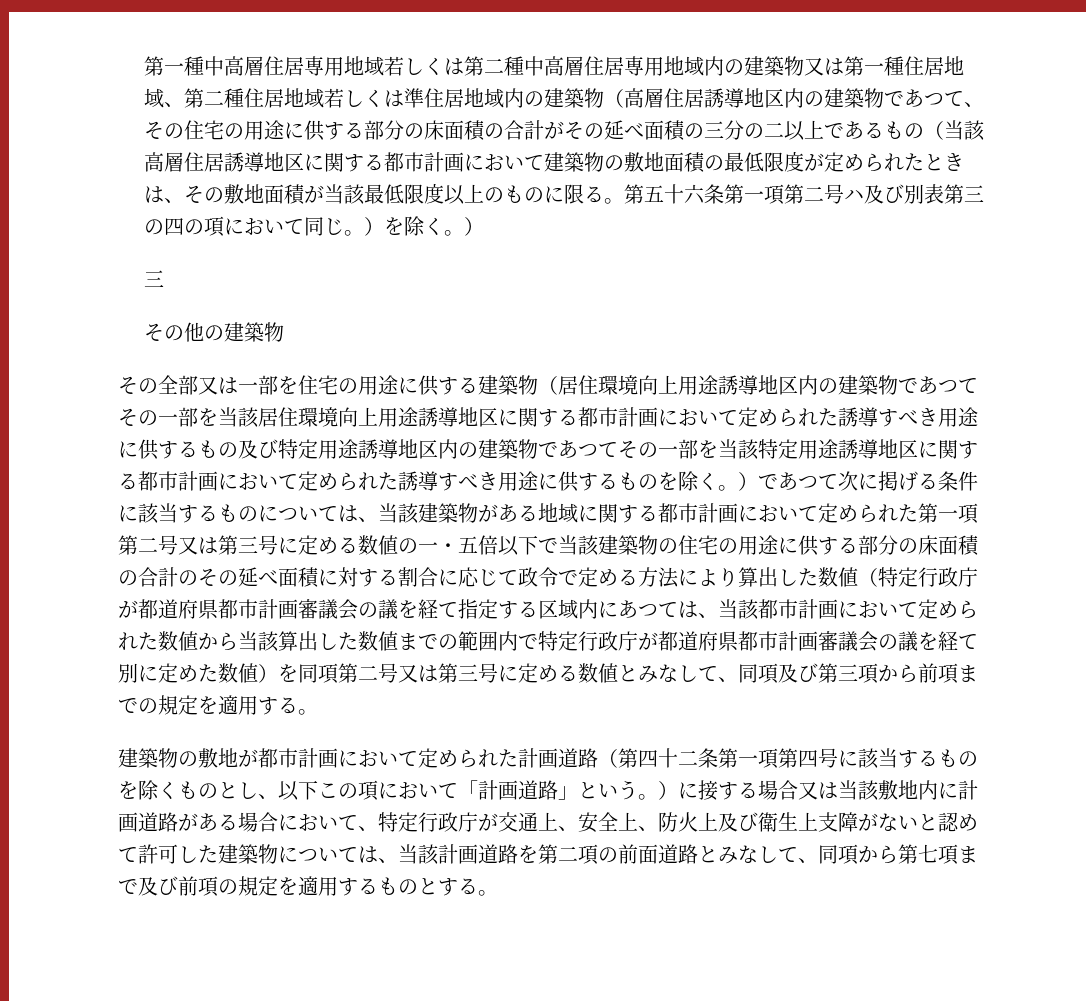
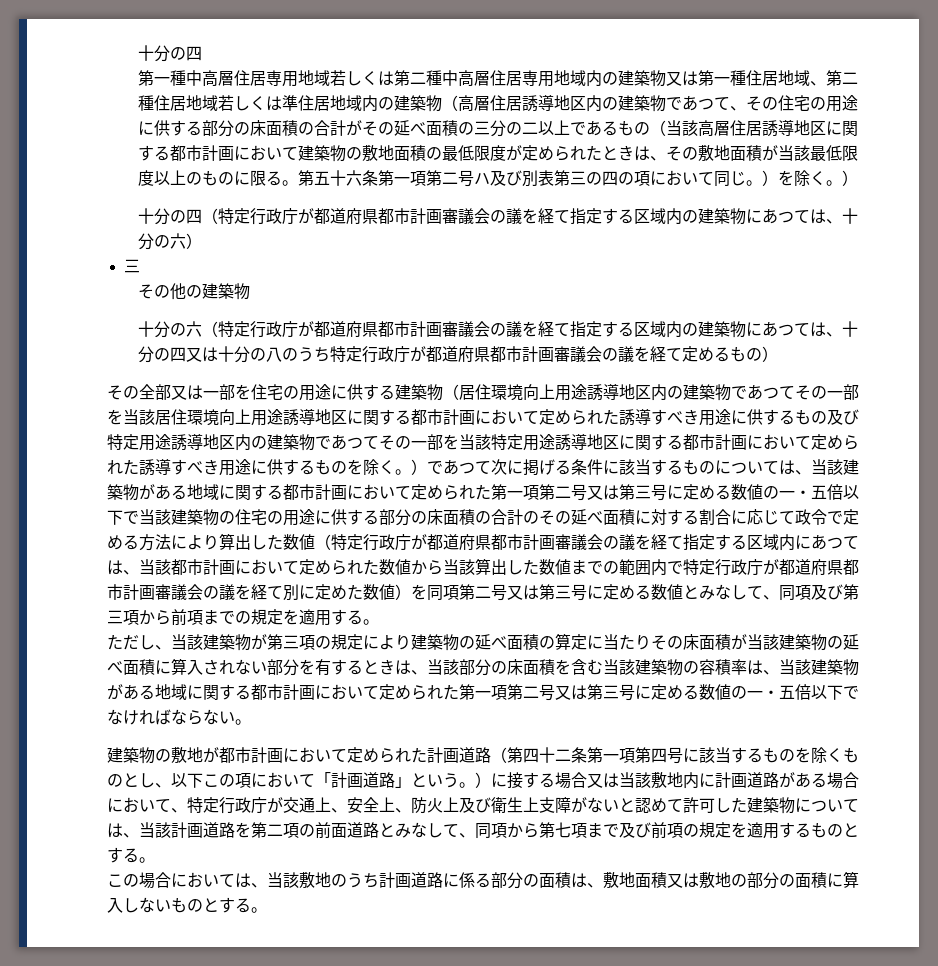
(143, 66) none -> [138,45,203,62] 十分の四 //
[143,270,164,287] [143,322,284,342] 三 // その他の建築物 -> [138,208,859,225] [138,233,203,250] [124,259,141,273] [138,283,251,300] [138,321,859,338] [138,346,779,363] 十分の四（特定行政庁が都道府県都市計画審議会の議を経て指定する区域内の建築物にあつては、十分の六） // 三 // その他の建築物 // 十分の六（特定行政庁が都道府県都市計画審議会の議を経て指定する区域内の建築物にあつては、十分の四又は十分の八のうち特定行政庁が都道府県都市計画審議会の議を経て定めるもの）
(318, 712) none -> [106,633,859,651] [106,658,859,676] [106,684,859,701] [106,709,251,725] // ただし、当該建築物が第三項の規定により建築物の延べ面積の算定に当たりその床面積が当該建築物の延べ面積に算入されない部分を有するときは、当該部分の床面積を含む当該建築物の容積率は、当該建築物がある地域に関する都市計画において定められた第一項第二号又は第三号に定める数値の一・五倍以下でなければならない。
(498, 893) none -> [106,871,859,889] [106,897,267,913] // この場合においては、当該敷地のうち計画道路に係る部分の面積は、敷地面積又は敷地の部分の面積に算入しないものとする。

